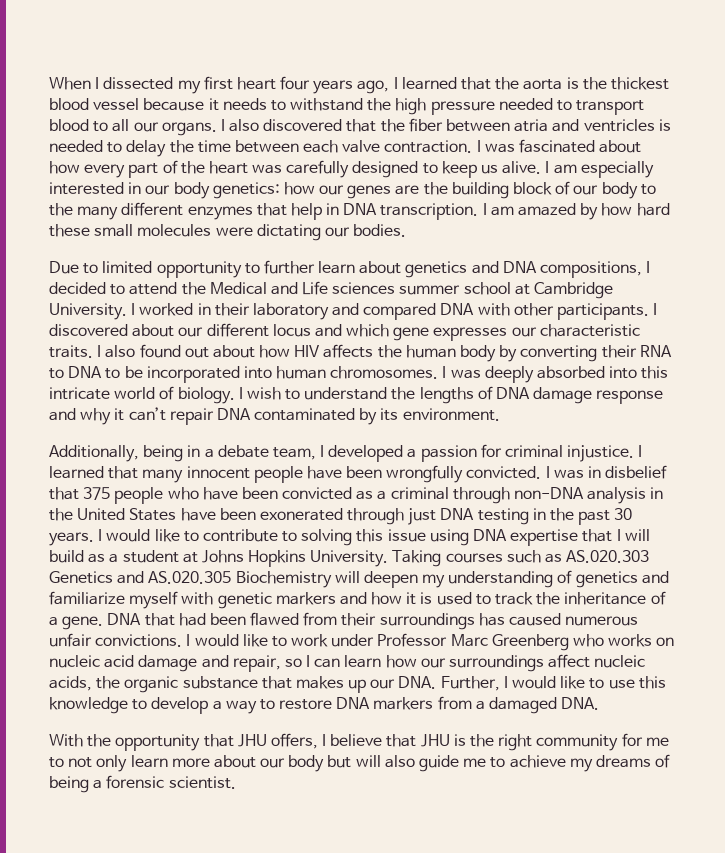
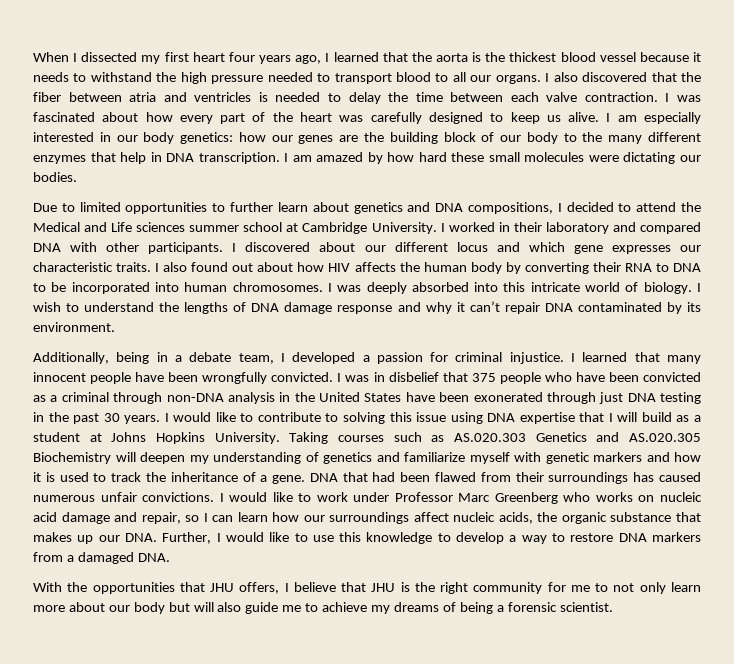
[156,261,242,278] opportunity -> [125,202,208,214] opportunities
[115,734,201,751] opportunity -> [92,582,175,594] opportunities

